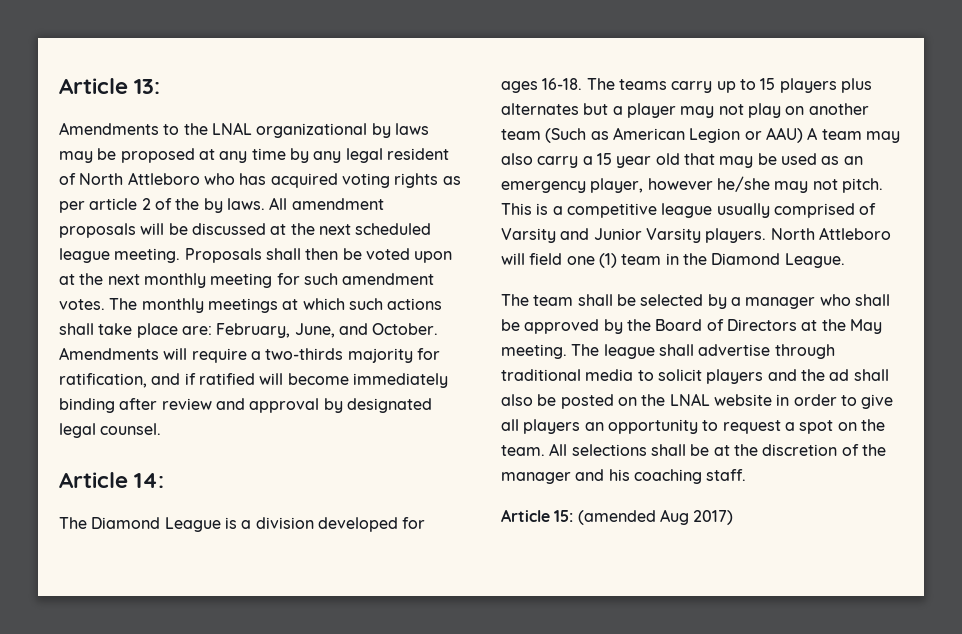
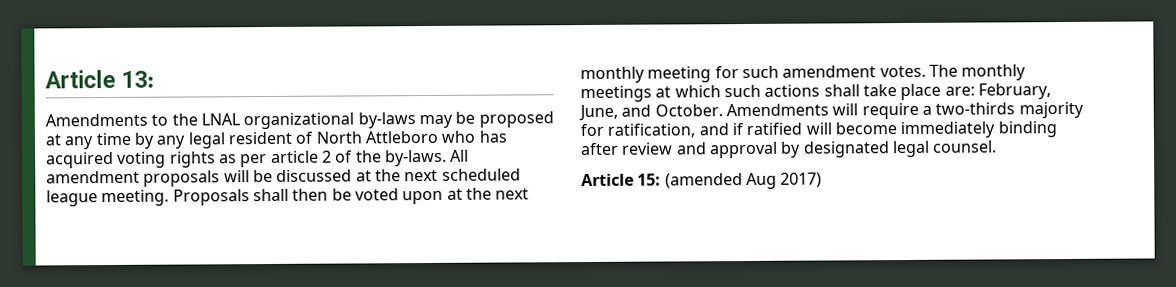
[371,123,429,138] by laws -> [357,112,416,129] by-laws
[203,198,265,213] by laws. -> [384,149,447,167] by-laws.
[59,472,165,488] [59,517,426,532] [501,78,872,93] [501,103,869,118] [501,127,900,143] [501,153,863,168] [501,176,883,193] [501,203,877,218] [501,227,891,243] [501,253,845,268] [501,294,890,309] [501,319,882,334] [501,344,835,359] [501,369,889,384] [501,393,894,409] [501,419,885,434] [501,443,886,456] [501,469,747,484] // Article 14: // The Diamond League is a division developed for ages 16-18. The teams carry up to 15 players plus alternates but a player may not play on another team (Such as American Legion or AAU) A team may also carry a 15 year old that may be used as an emergency player, however he/she may not pitch. This is a competitive league usually comprised of Varsity and Junior Varsity players. North Attleboro will field one (1) team in the Diamond League. // The team shall be selected by a manager who shall be approved by the Board of Directors at the May meeting. The league shall advertise through traditional media to solicit players and the ad shall also be posted on the LNAL website in order to give all players an opportunity to request a spot on the team. All selections shall be at the discretion of the manager and his coaching staff. -> (998, 146) none

